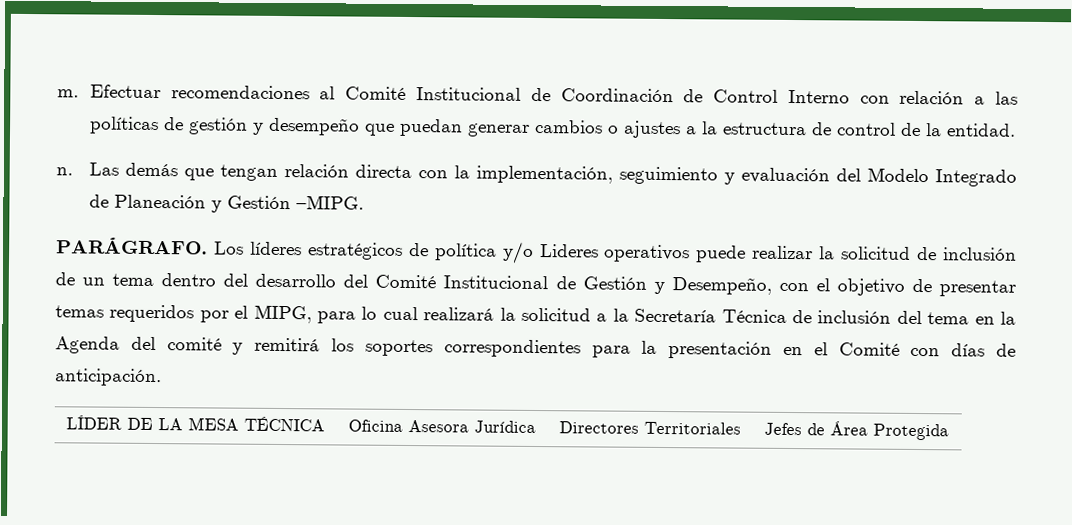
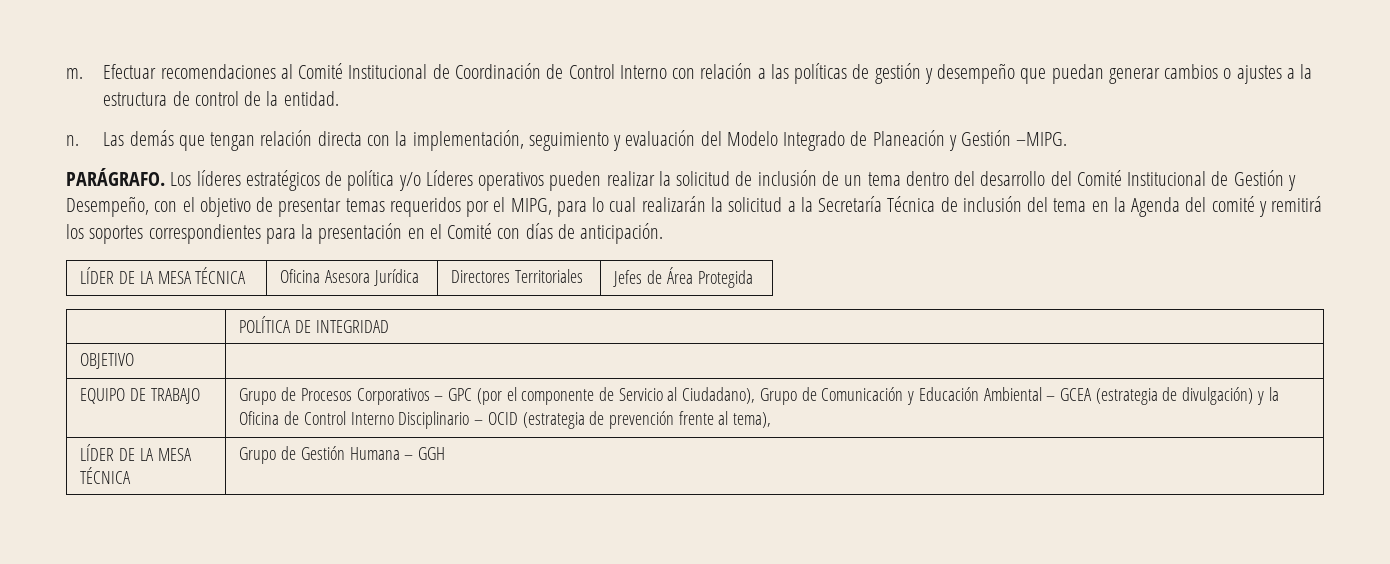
[539,244,747,263] Lideres operativos puede -> [425,170,602,191] Líderes operativos pueden
[423,307,495,321] realizará -> [641,196,706,212] realizarán
(949, 432) none -> [239,316,389,333] [80,353,135,369] [80,388,200,404] [239,387,1279,405] [239,411,772,429] [80,444,192,461] [80,467,132,484] [239,446,446,464] // | POLÍTICA DE INTEGRIDAD // OBJETIVO | // EQUIPO DE TRABAJO | Grupo de Procesos Corporativos – GPC (por el componente de Servicio al Ciudadano), Grupo de Comunicación y Educación Ambiental – GCEA (estrategia de divulgación) y la Oficina de Control Interno Disciplinario – OCID (estrategia de prevención frente al tema), // LÍDER DE LA MESA TÉCNICA | Grupo de Gestión Humana – GGH

